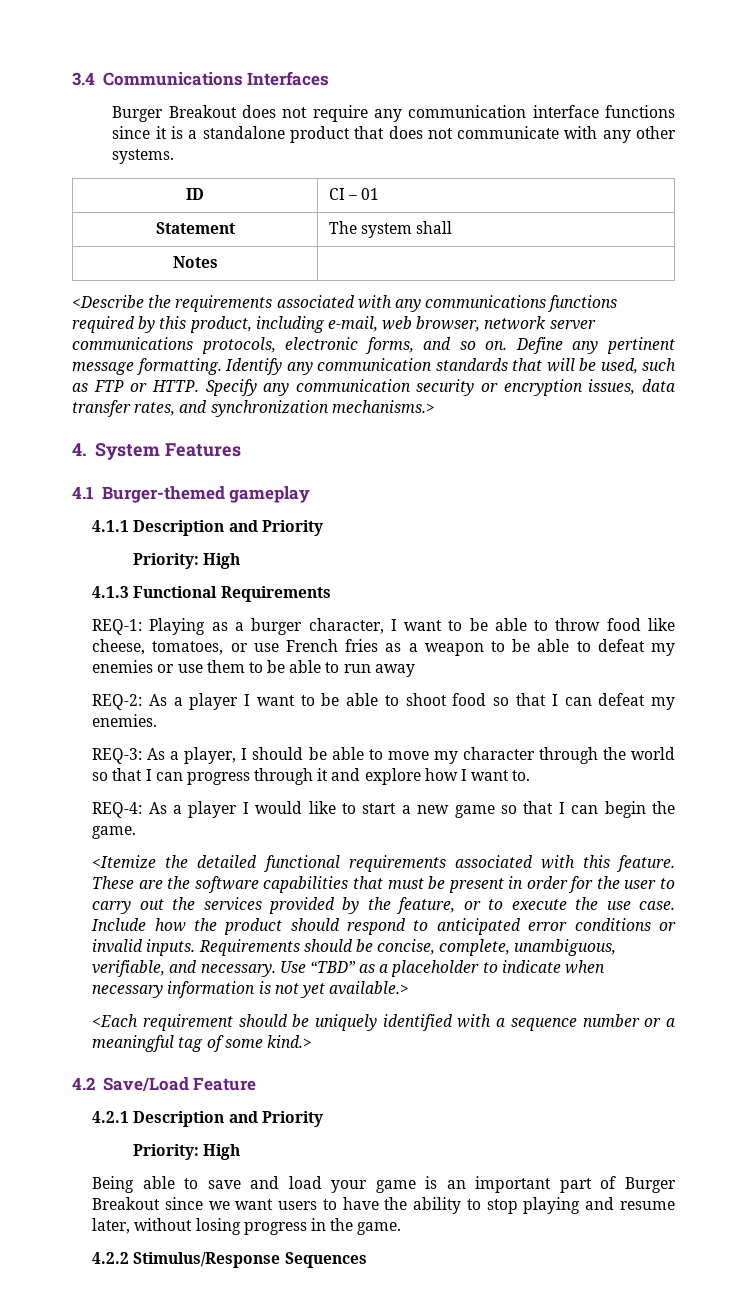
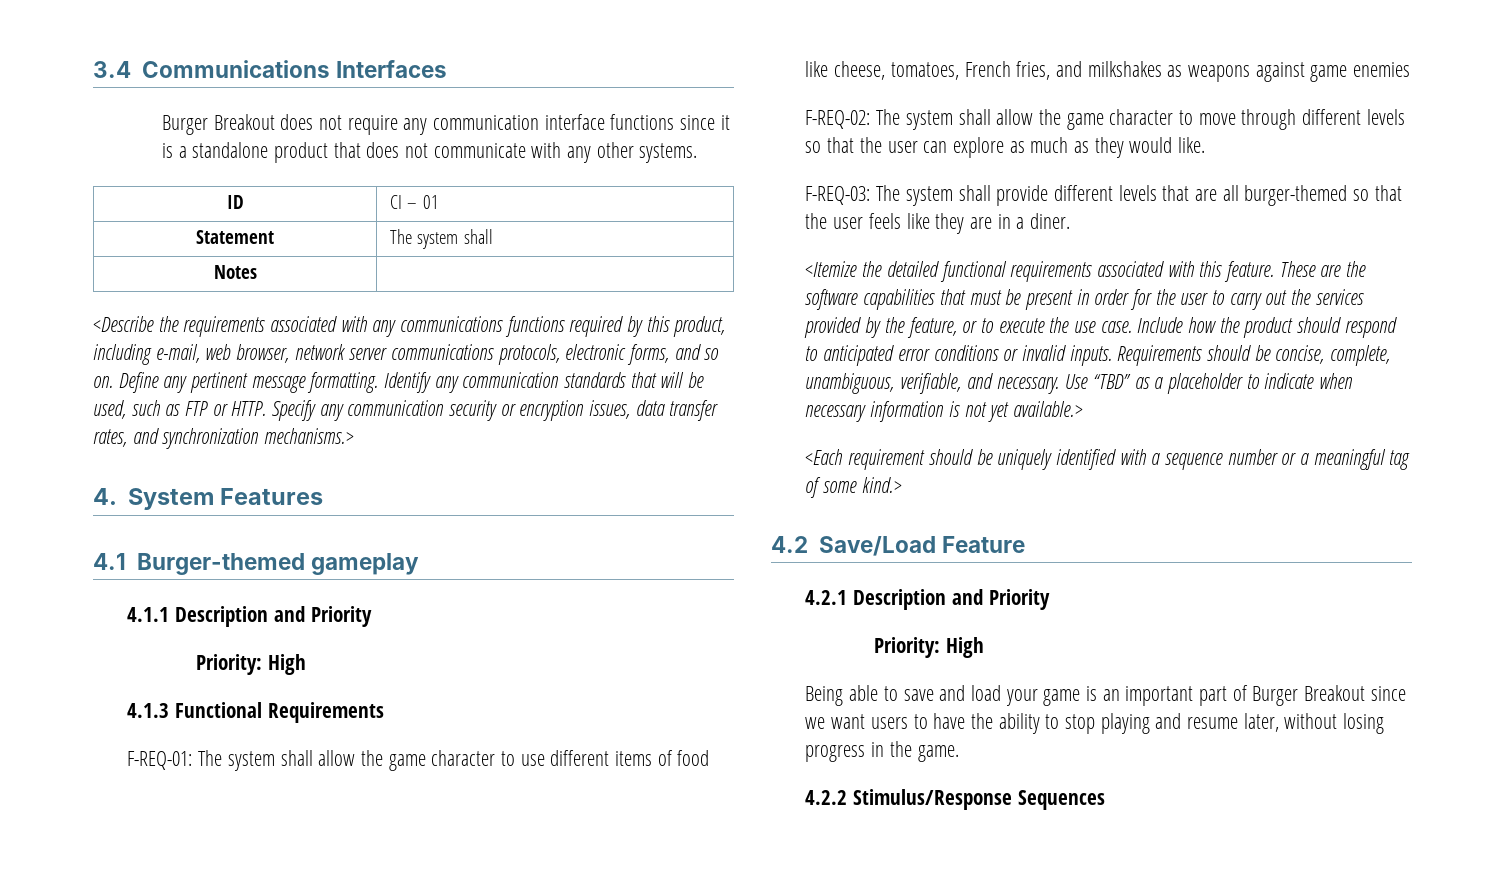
[92,618,675,635] [92,639,675,656] [92,660,415,677] [92,693,676,710] [92,714,158,727] [92,747,675,764] [92,768,531,785] [92,801,676,818] [92,826,137,839] REQ-1: Playing as a burger character, I want to be able to throw food like cheese, tomatoes, or use French fries as a weapon to be able to defeat my enemies or use them to be able to run away // REQ-2: As a player I want to be able to shoot food so that I can defeat my enemies. // REQ-3: As a player, I should be able to move my character through the world so that I can progress through it and explore how I want to. // REQ-4: As a player I would like to start a new game so that I can begin the game. -> [127,750,710,771] [805,61,1410,82] [805,109,1405,130] [805,137,1205,158] [805,185,1402,206] [805,213,1070,234] F-REQ-01: The system shall allow the game character to use different items of food like cheese, tomatoes, French fries, and milkshakes as weapons against game enemies // F-REQ-02: The system shall allow the game character to move through different levels so that the user can explore as much as they would like. // F-REQ-03: The system shall provide different levels that are all burger-themed so that the user feels like they are in a diner.

